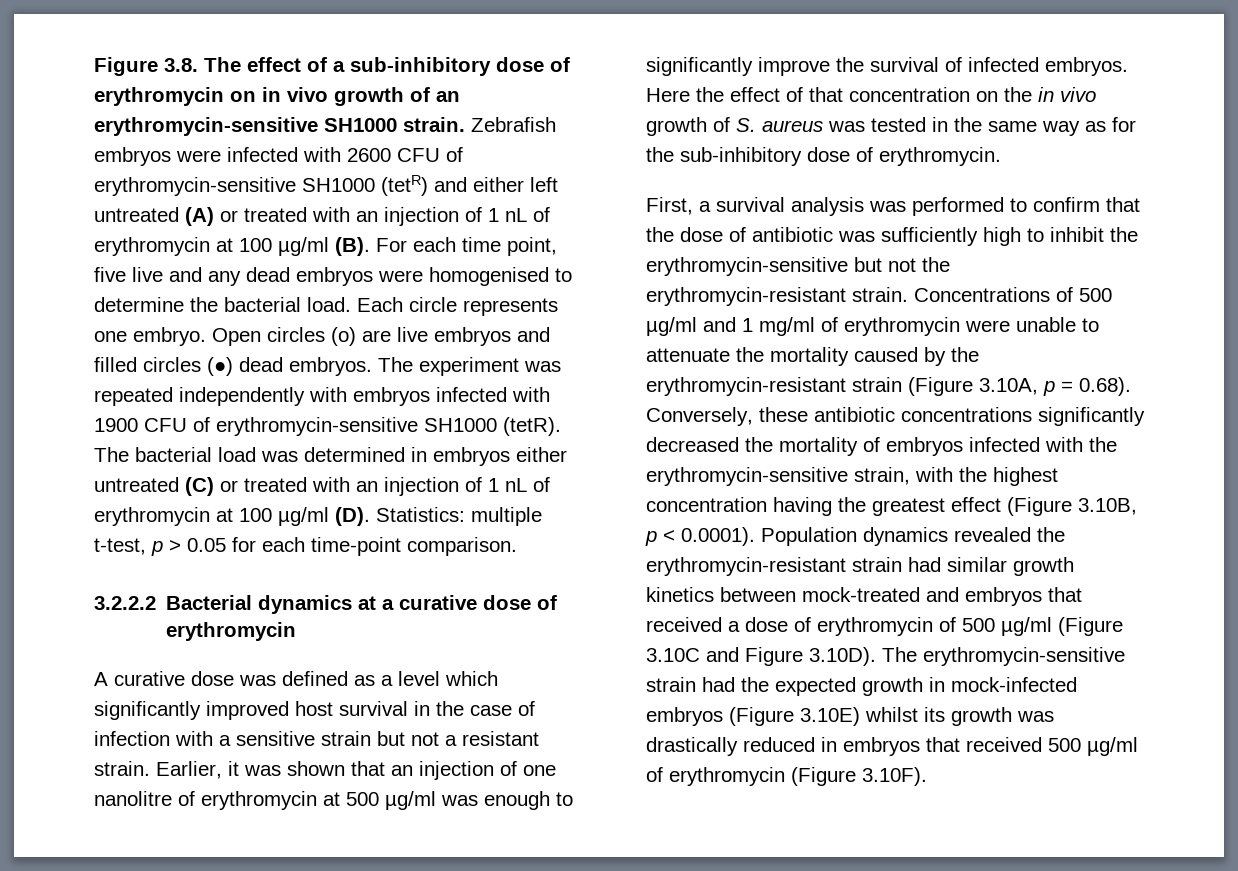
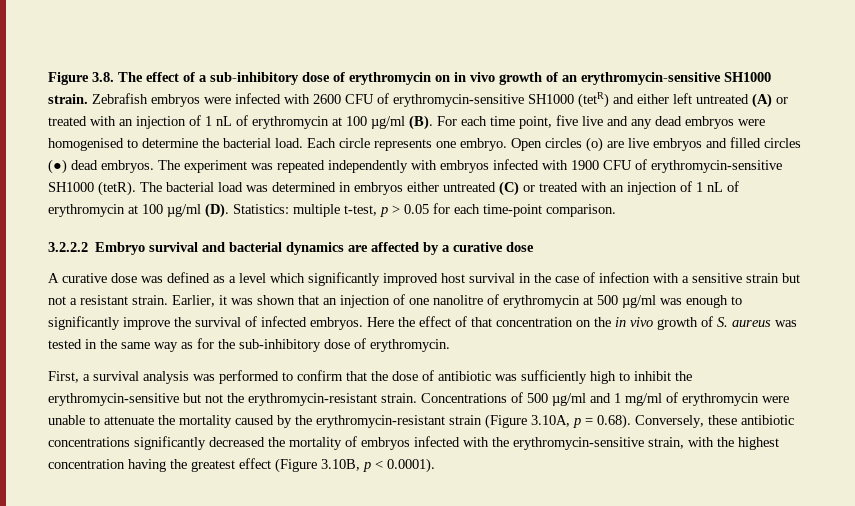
[166,595,377,614] Bacterial dynamics at -> [95,242,440,255] Embryo survival and bacterial dynamics are affected by
[537,595,558,610] [166,622,297,641] of erythromycin -> (535, 247) none
[761,527,1065,546] [646,557,1074,576] [646,587,1082,606] [646,617,1123,636] [646,647,1125,666] [646,677,1077,696] [646,707,1054,726] [646,737,1138,756] [646,767,927,786] Population dynamics revealed the erythromycin-resistant strain had similar growth kinetics between mock-treated and embryos that received a dose of erythromycin of 500 µg/ml (Figure 3.10C and Figure 3.10D). The erythromycin-sensitive strain had the expected growth in mock-infected embryos (Figure 3.10E) whilst its growth was drastically reduced in embryos that received 500 µg/ml of erythromycin (Figure 3.10F). -> (435, 465) none

